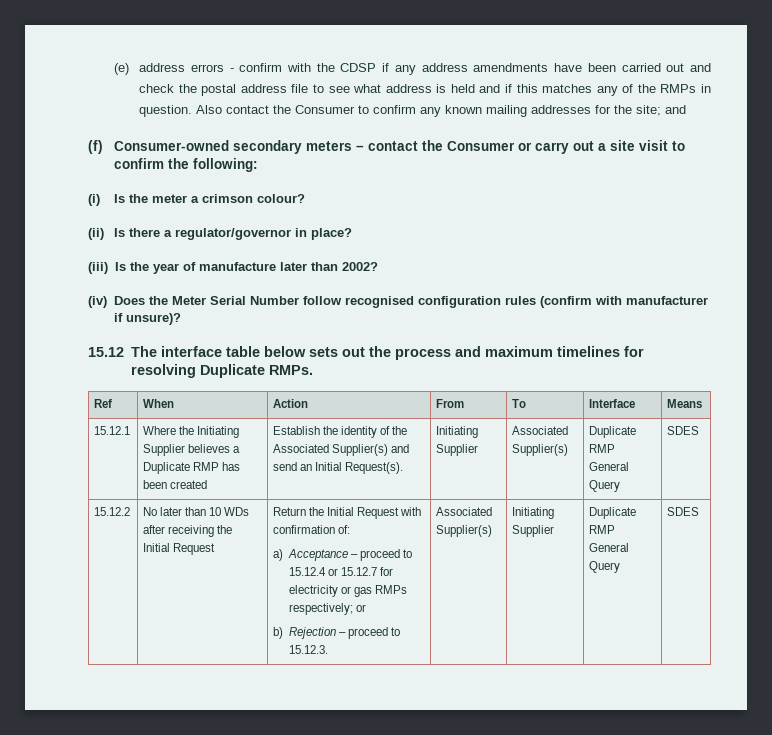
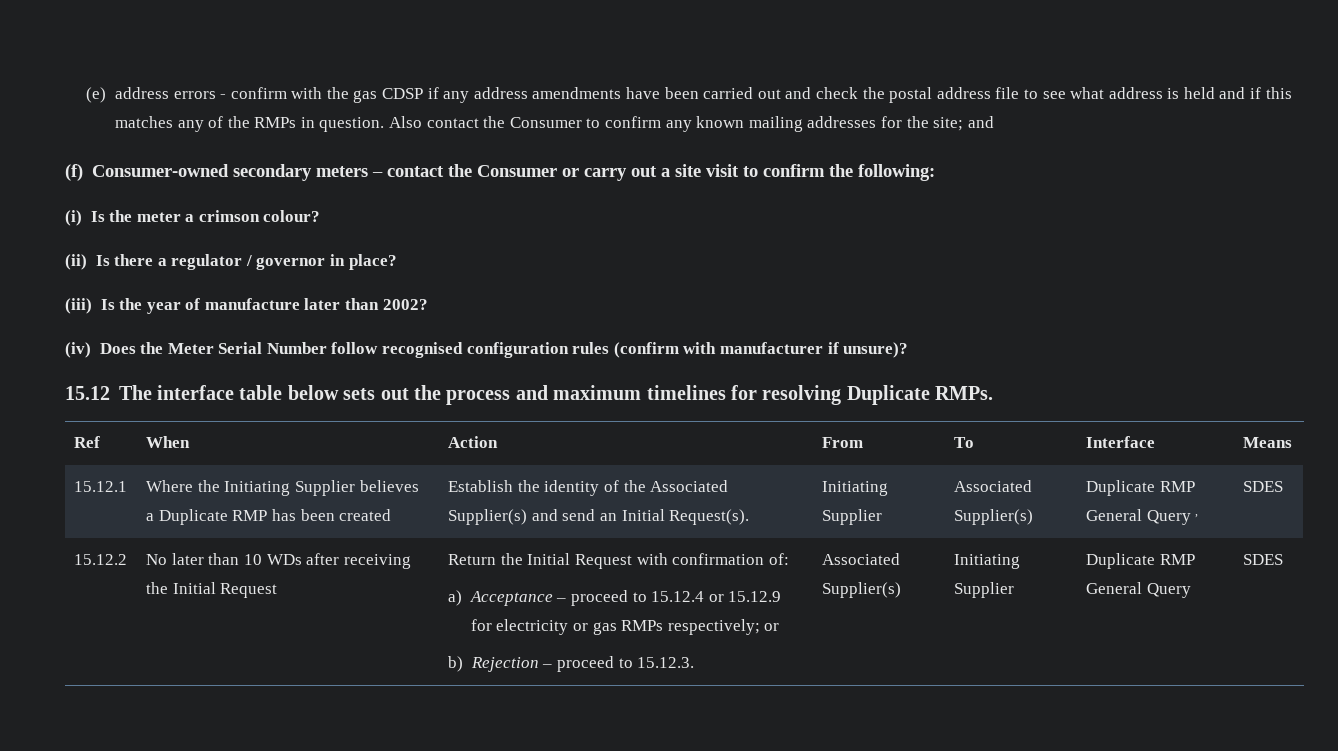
(335, 67) none -> [353,90,378,103] gas
[174,228,291,240] regulator/governor -> [171,254,326,270] regulator / governor
(621, 486) none -> [1195,514,1199,518] ,
[340,567,377,576] 15.12.7 -> [728,591,782,602] 15.12.9

